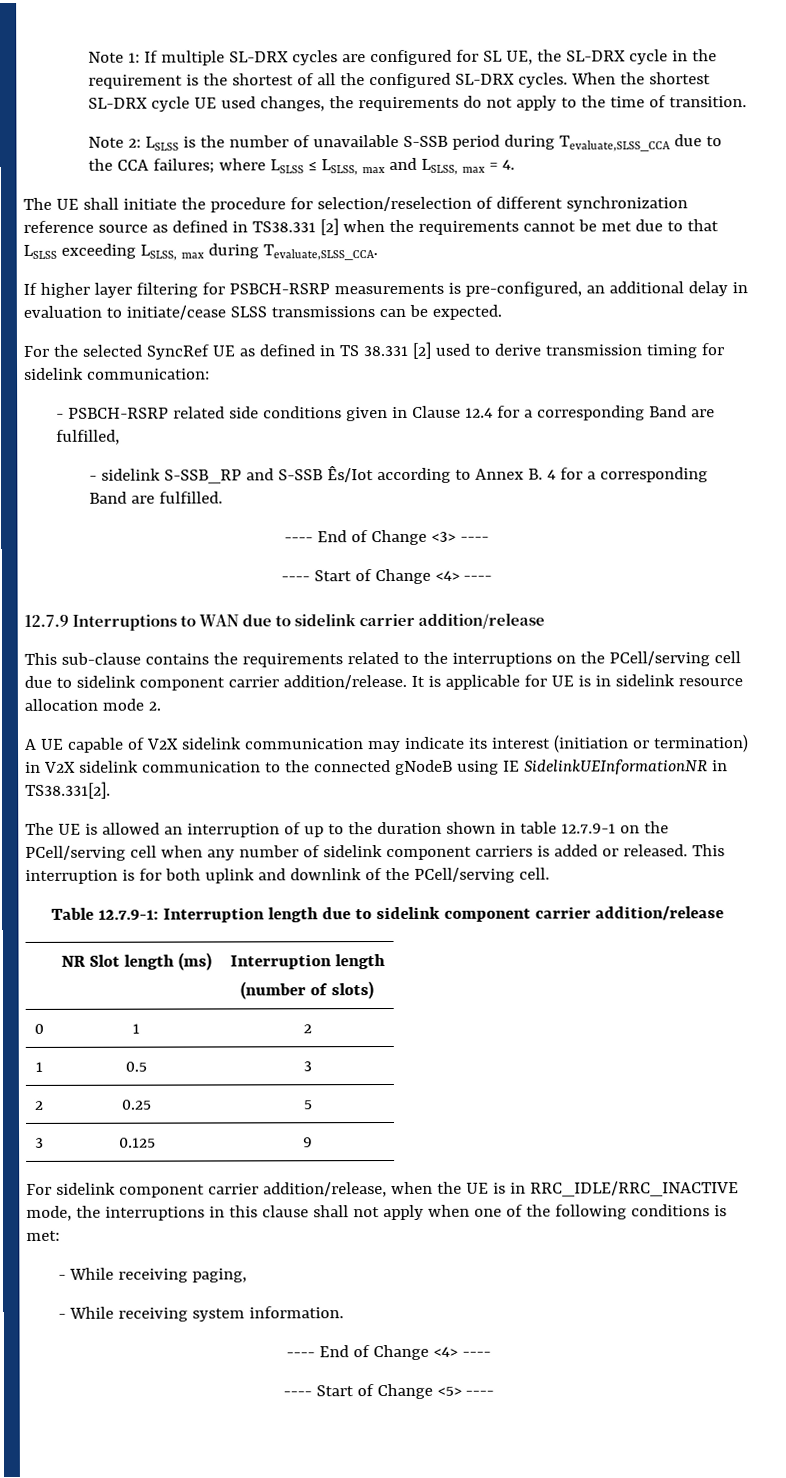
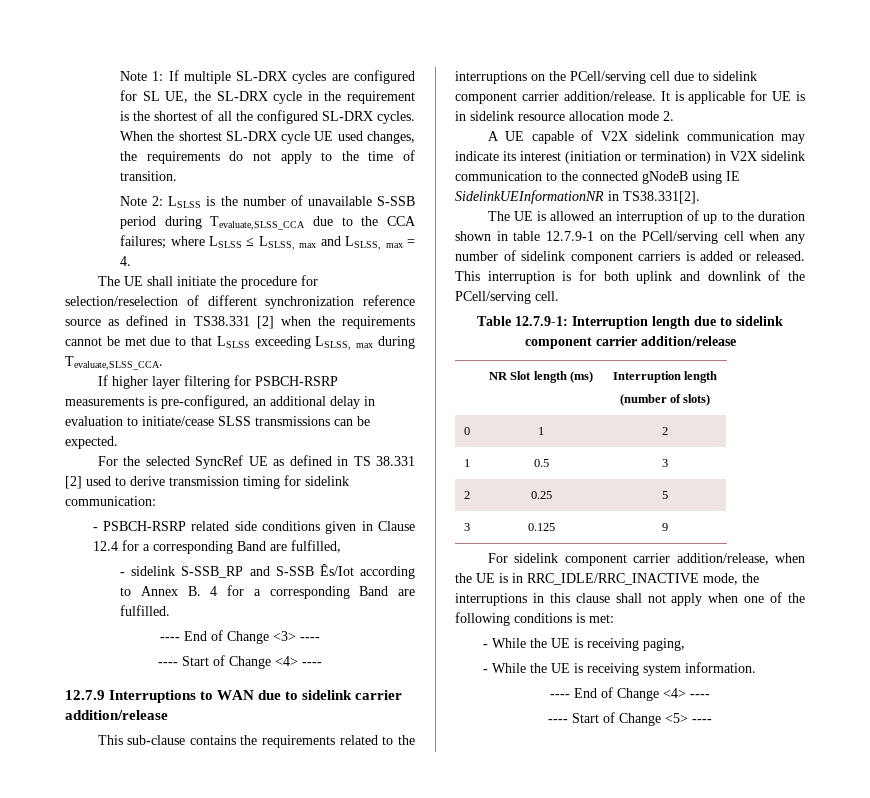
(115, 1273) none -> [529,638,583,648] the UE is
(115, 1312) none -> [529,663,583,673] the UE is

